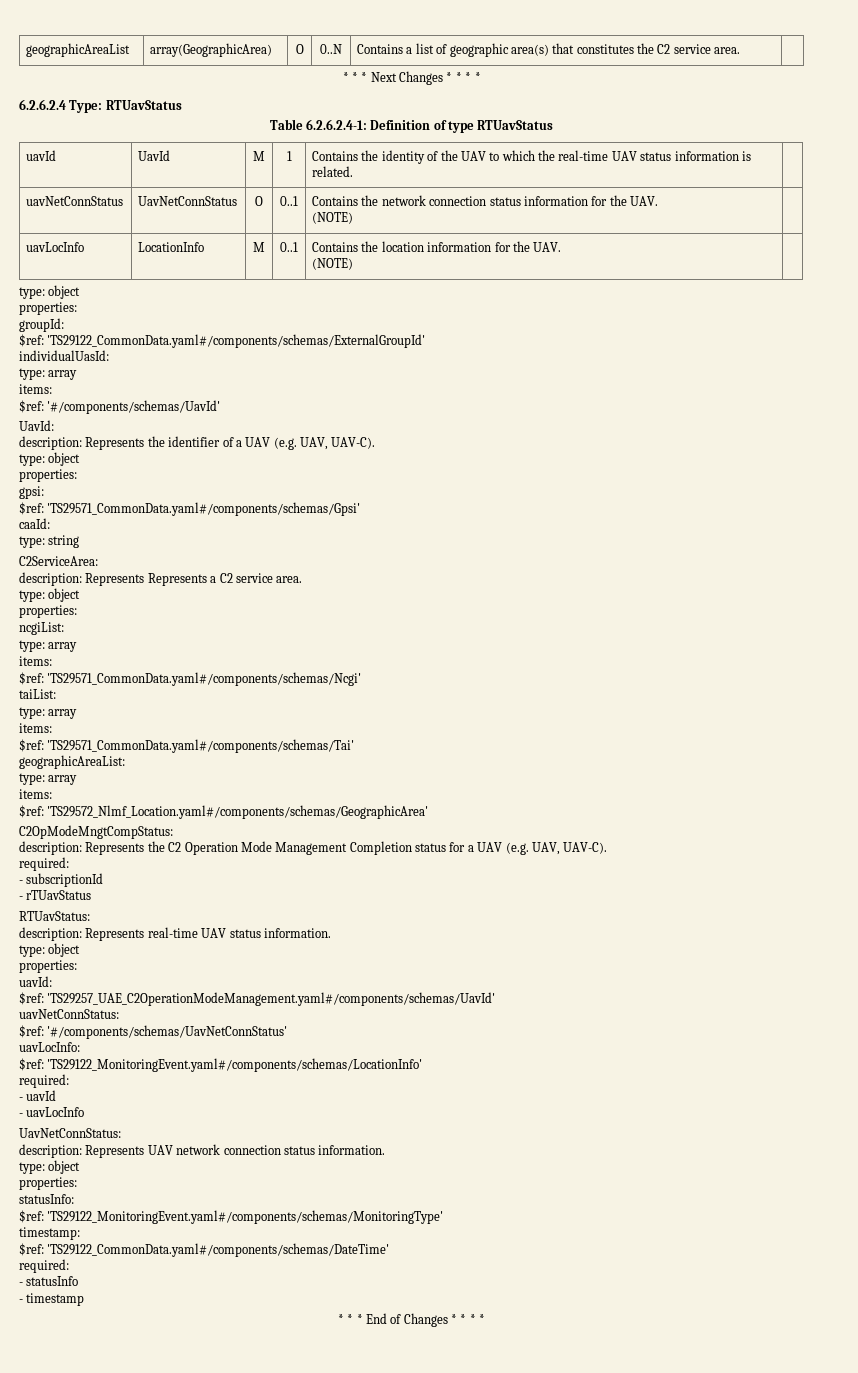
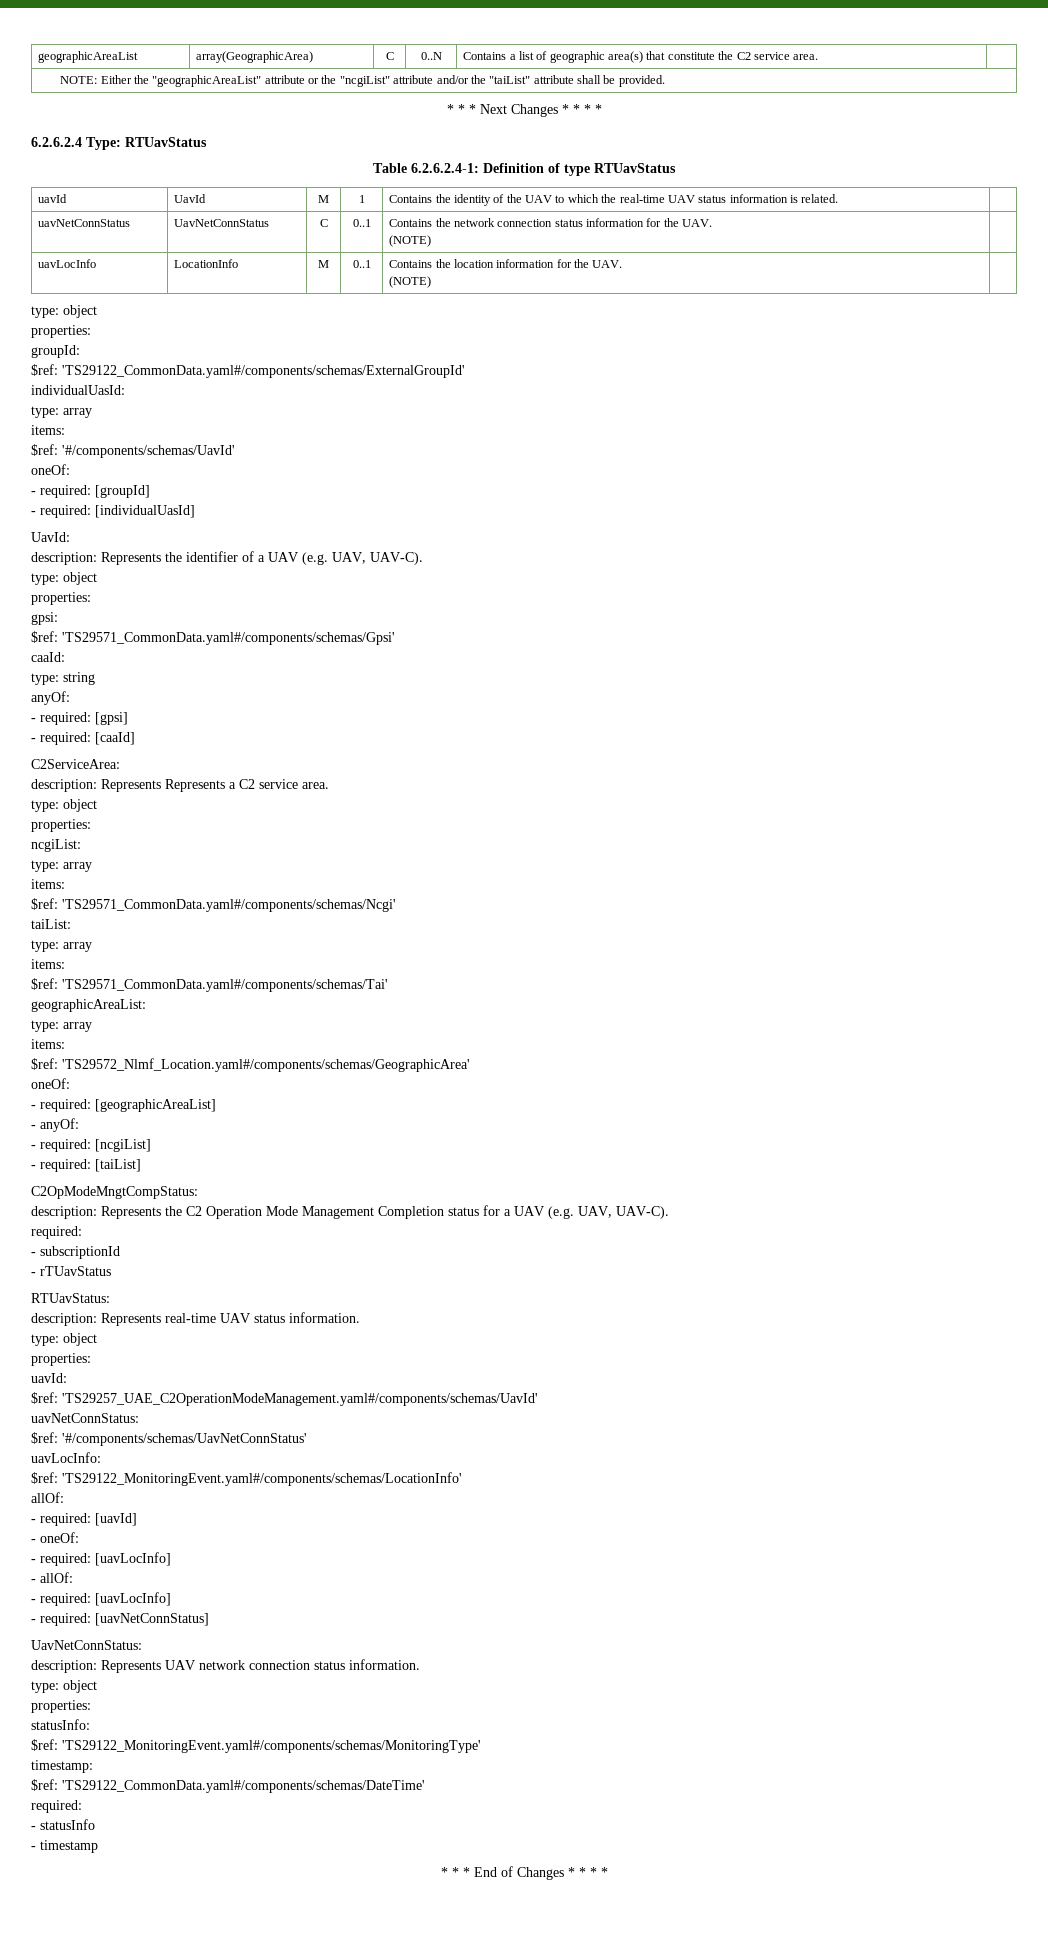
[295,44,304,54] O -> [385,52,394,60] C
[576,44,634,54] constitutes -> [667,52,715,60] constitute
(741, 50) none -> [60,75,665,87] // NOTE: Either the "geographicAreaList" attribute or the "ncgiList" attribute and/or the "taiList" attribute shall be provided.
[255,196,263,206] O -> [319,219,328,227] C
(221, 407) none -> [31,464,70,475] [31,485,150,498] [31,505,195,518] // oneOf: // - required: [groupId] // - required: [individualUasId]
(80, 541) none -> [31,691,70,705] [31,712,128,725] [31,732,135,745] // anyOf: // - required: [gpsi] // - required: [caaId]
(429, 812) none -> [31,1078,70,1089] [31,1099,216,1112] [31,1118,79,1132] [31,1139,151,1152] [31,1159,141,1172] // oneOf: // - required: [geographicAreaList] // - anyOf: // - required: [ncgiList] // - required: [taiList]
[19,1074,69,1088] [19,1090,57,1101] [19,1107,85,1117] required: // - uavId // - uavLocInfo -> [31,1492,64,1503] [31,1513,137,1526] [31,1532,79,1543] [31,1552,171,1566] [31,1572,73,1583] [31,1592,171,1606] [31,1613,209,1626] allOf: // - required: [uavId] // - oneOf: // - required: [uavLocInfo] // - allOf: // - required: [uavLocInfo] // - required: [uavNetConnStatus]

